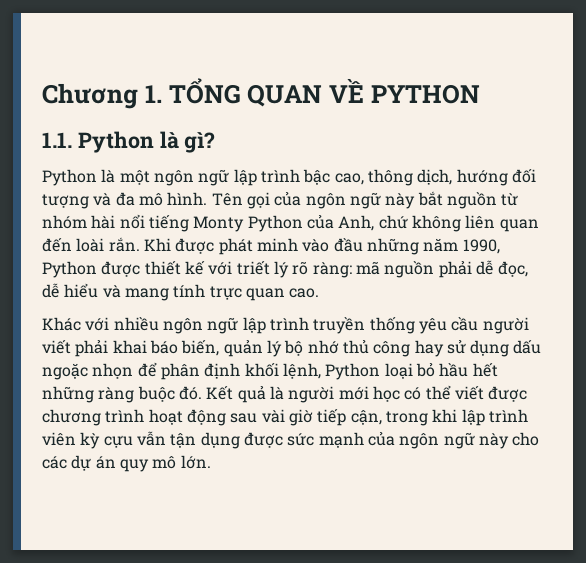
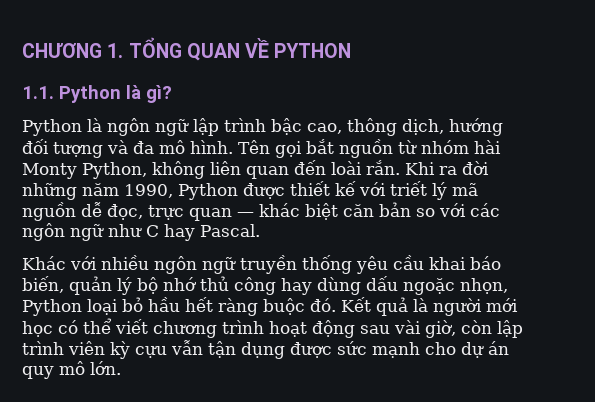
[42,83,138,109] Chương -> [22,43,102,58] CHƯƠNG
[119,170,150,185] một -> (102, 125) none
[274,192,416,209] của ngôn ngữ này -> (302, 149) none
[119,214,408,232] nổi tiếng Monty Python của Anh, chứ -> [22,162,147,179] Monty Python,
[175,238,363,255] được phát minh vào đầu -> [439,161,489,175] ra đời
[292,261,352,278] rõ ràng: -> (447, 191) none
[438,260,472,278] phải -> (76, 211) none
[42,283,320,301] dễ hiểu và mang tính trực quan cao. -> [148,202,500,221] [22,223,260,241] trực quan — khác biệt căn bản so với các ngôn ngữ như C hay Pascal.
[242,317,309,334] lập trình -> (236, 265) none
[482,317,529,334] [42,339,109,357] người viết phải -> (424, 262) none
[446,340,542,357] [42,362,321,380] sử dụng dấu ngoặc nhọn để phân định khối lệnh, -> [317,276,508,295] dùng dấu ngoặc nhọn,
[42,386,94,403] những -> (213, 304) none
[488,386,528,402] được -> (148, 326) none
[288,409,458,426] giờ tiếp cận, trong khi -> [425,320,492,338] giờ, còn
[367,432,540,449] [42,456,67,469] của ngôn ngữ này cho các -> [425,342,456,355] cho

